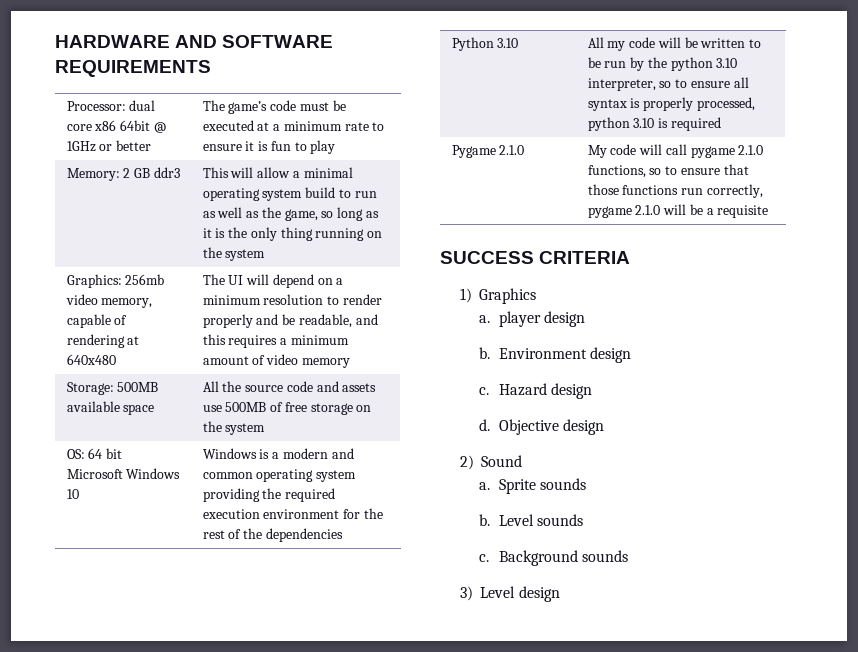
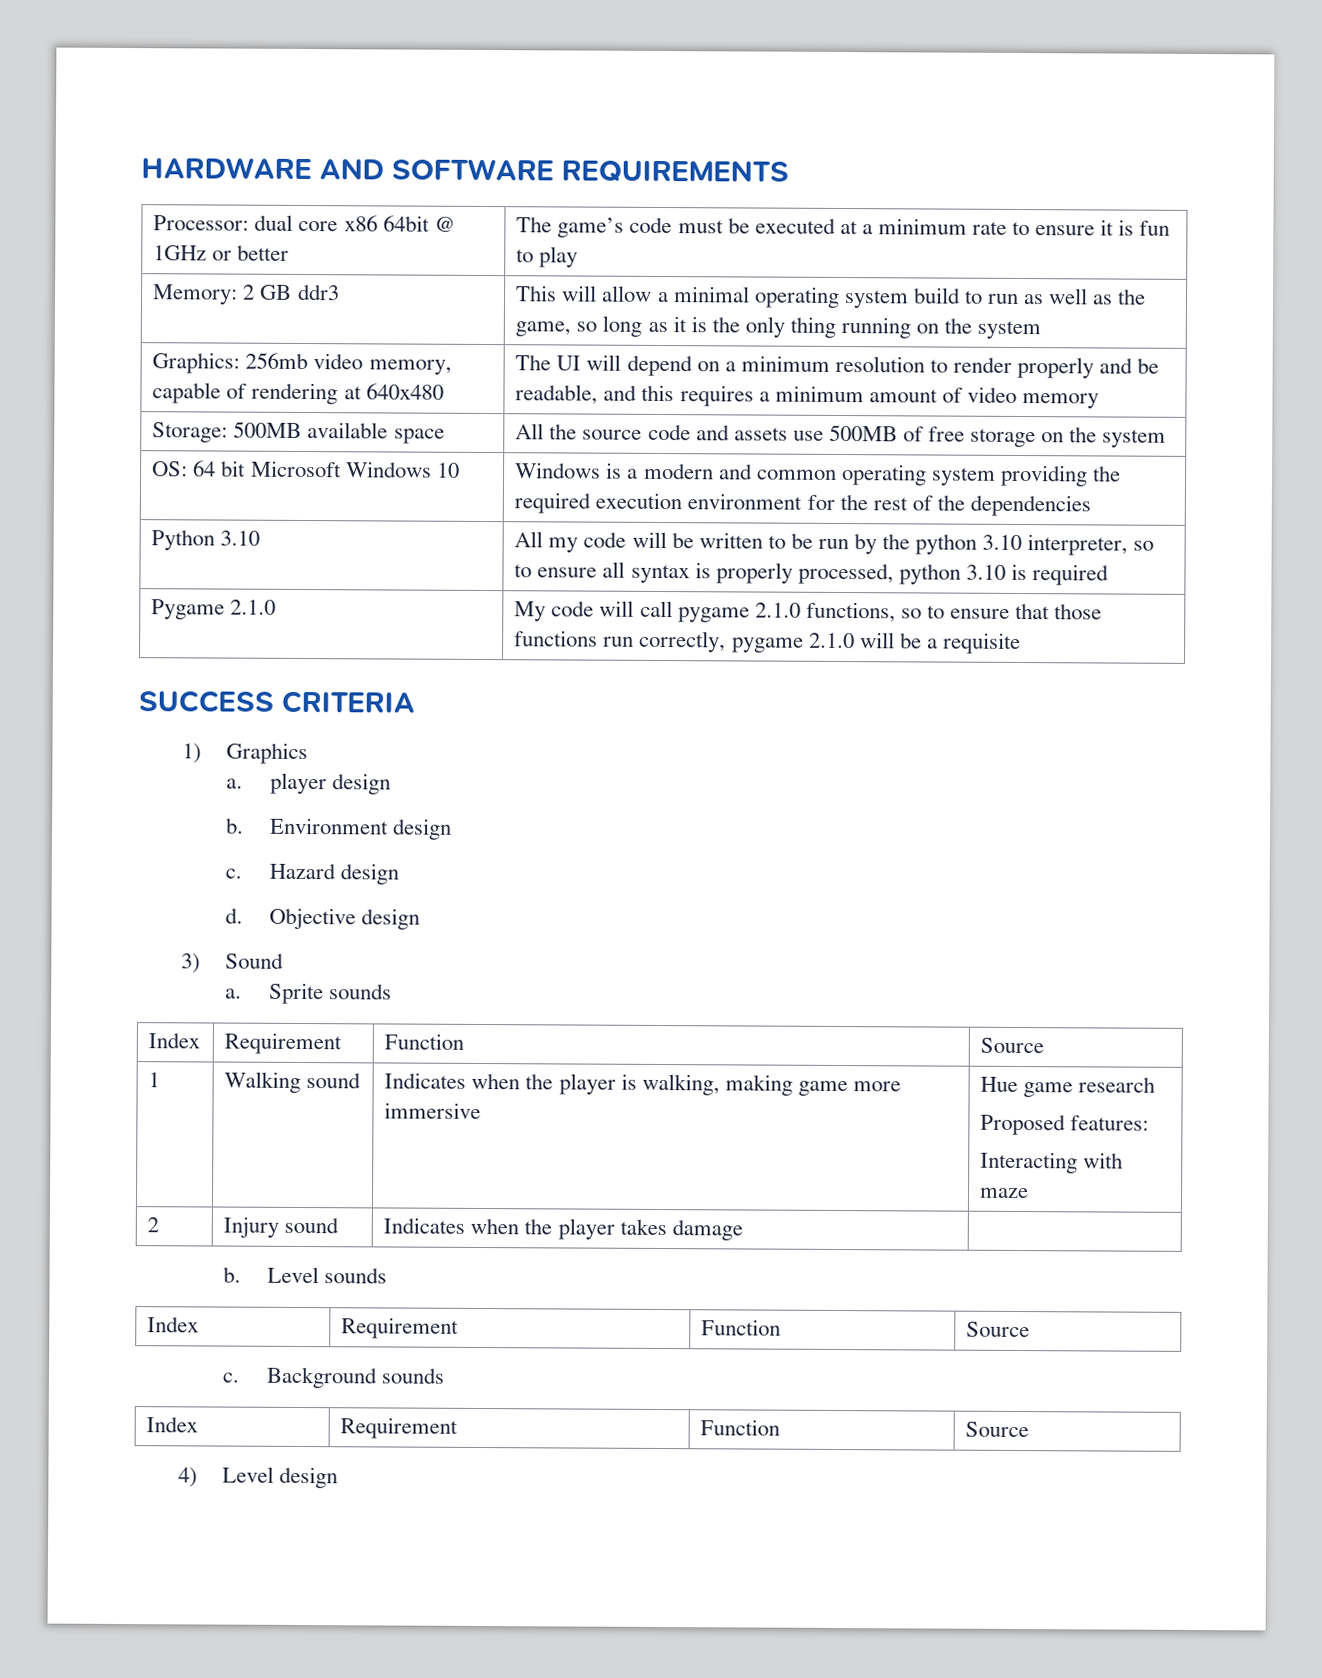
[459,455,474,470] 2) -> [180,953,201,974] 3)
(586, 484) none -> [148,1032,201,1049] [224,1032,343,1055] [384,1033,465,1050] [980,1037,1045,1054] [148,1072,161,1088] [224,1071,362,1093] [384,1072,901,1097] [384,1102,482,1120] [980,1076,1156,1098] [980,1113,1150,1136] [980,1151,1124,1174] [980,1187,1030,1199] [147,1217,160,1233] [223,1216,340,1238] [383,1217,743,1241] // Index | Requirement | Function | Source // 1 | Walking sound | Indicates when the player is walking, making game more immersive | Hue game research // Proposed features: // Interacting with maze // 2 | Injury sound | Indicates when the player takes damage |
(583, 520) none -> [147,1316,200,1333] [341,1317,460,1339] [701,1319,782,1336] [966,1321,1031,1338] // Index | Requirement | Function | Source
[459,586,473,601] // 3) -> [146,1416,199,1433] [340,1417,459,1439] [700,1419,781,1436] [965,1421,1030,1438] [177,1467,198,1488] // Index | Requirement | Function | Source // 4)

